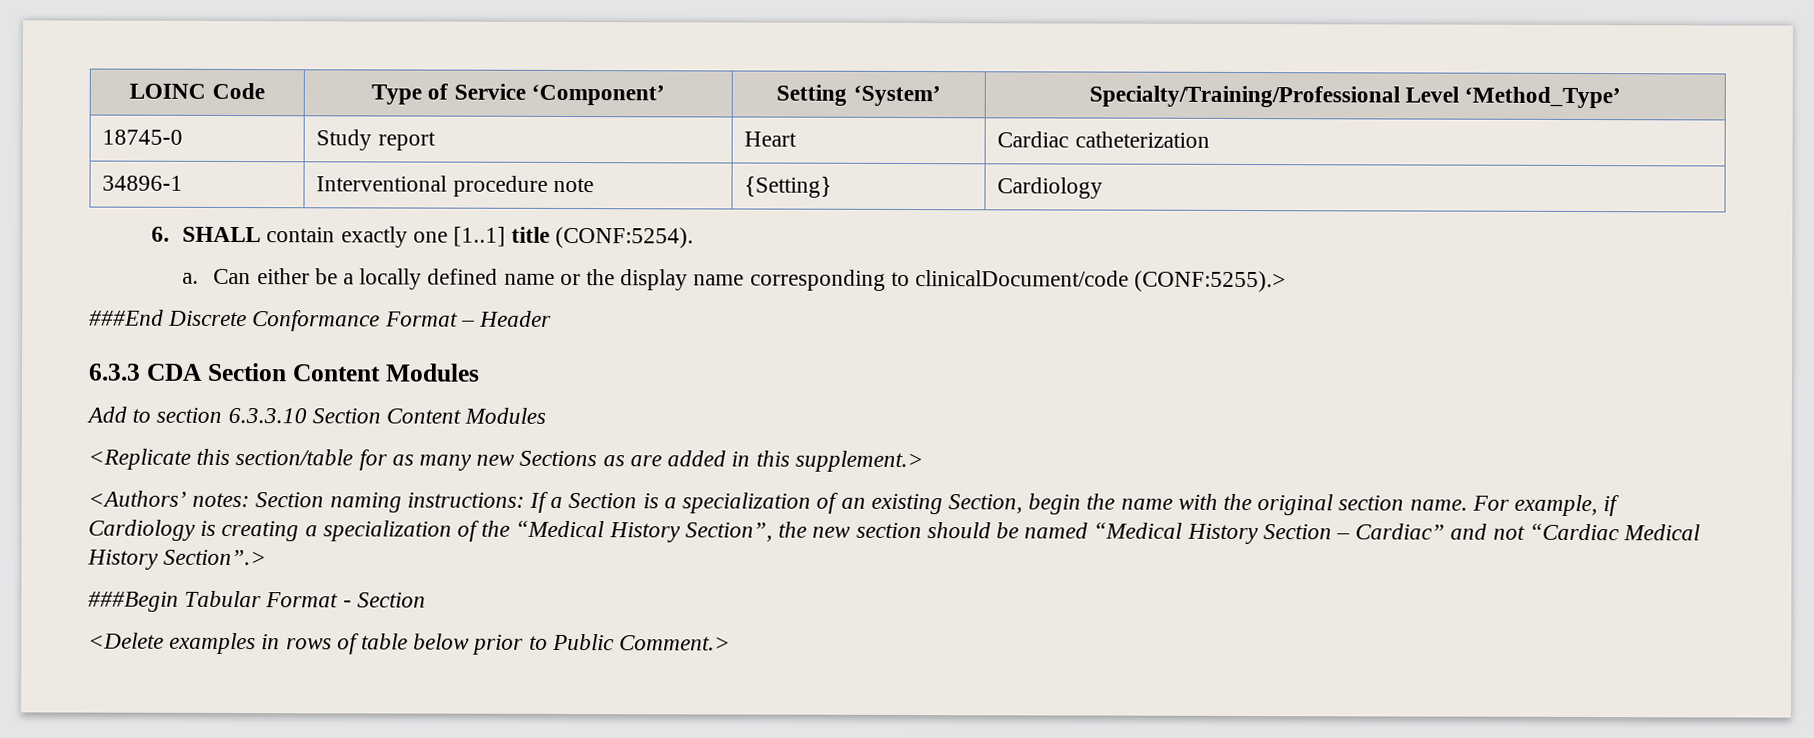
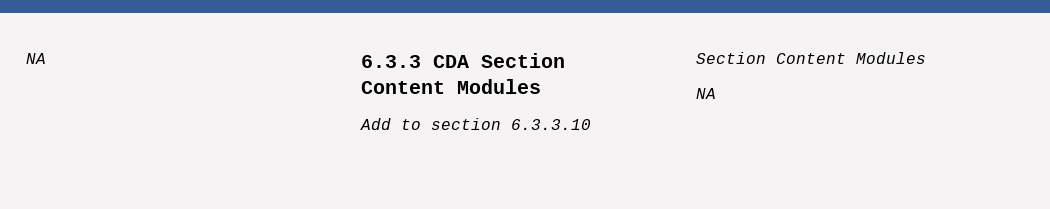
[129,82,265,100] [371,83,665,106] [776,84,941,107] [1088,85,1622,109] [102,129,184,145] [316,129,436,151] [744,131,798,147] [997,131,1210,148] [102,175,184,191] [316,175,594,197] [744,176,833,198] [997,177,1104,199] [151,226,695,249] [182,268,1287,293] [89,309,553,332] LOINC Code | Type of Service ‘Component’ | Setting ‘System’ | Specialty/Training/Professional Level ‘Method_Type’ // 18745-0 | Study report | Heart | Cardiac catheterization // 34896-1 | Interventional procedure note | {Setting} | Cardiology // 6. SHALL contain exactly one [1..1] title (CONF:5254). // a. Can either be a locally defined name or the display name corresponding to clinicalDocument/code (CONF:5255).> // ###End Discrete Conformance Format – Header -> [26,53,46,64] NA
[88,448,924,473] [88,490,1621,517] [88,519,1701,545] [87,549,268,570] [88,590,426,612] [88,632,732,655] <Replicate this section/table for as many new Sections as are added in this supplement.> // <Authors’ notes: Section naming instructions: If a Section is a specialization of an existing Section, begin the name with the original section name. For example, if Cardiology is creating a specialization of the “Medical History Section”, the new section should be named “Medical History Section – Cardiac” and not “Cardiac Medical History Section”.> // ###Begin Tabular Format - Section // <Delete examples in rows of table below prior to Public Comment.> -> [696,88,716,99] NA

